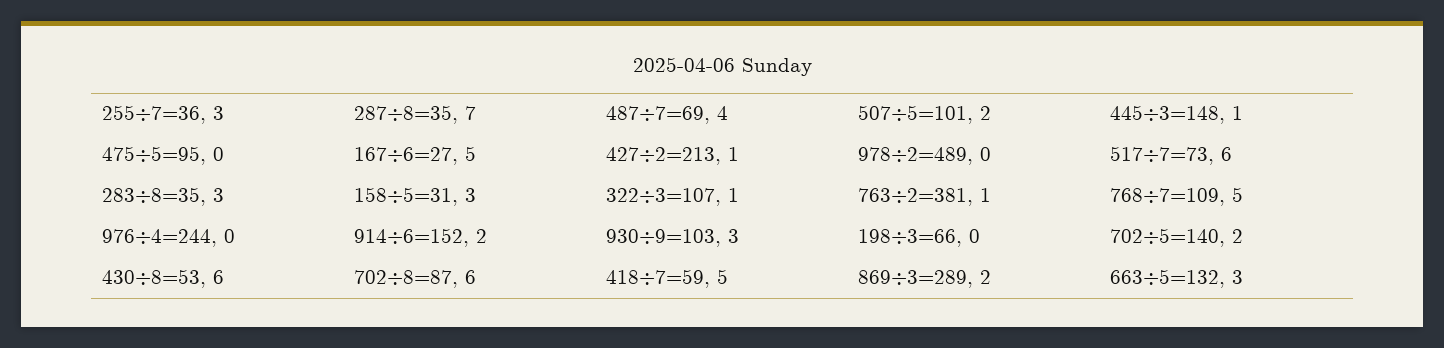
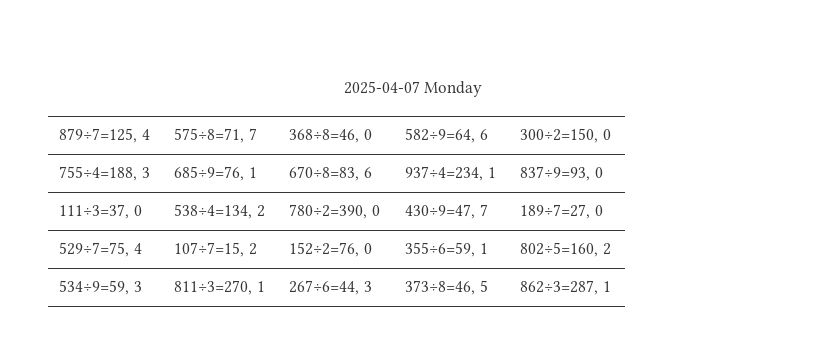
[632,57,812,76] [101,105,224,124] [353,105,476,124] [605,106,728,124] [857,105,991,124] [1109,105,1243,124] [101,146,224,165] [353,146,476,165] [605,147,739,165] [857,147,991,165] [1109,146,1232,165] [101,187,224,206] [353,187,476,206] [605,188,739,206] [857,188,991,206] [1109,187,1243,206] [101,229,235,247] [353,228,487,247] [605,229,739,247] [857,229,980,247] [1109,228,1243,247] [101,269,224,288] [353,270,476,288] [605,269,728,288] [857,270,991,288] [1109,269,1243,288] 2025-04-06 Sunday // 255÷7=36, 3 | 287÷8=35, 7 | 487÷7=69, 4 | 507÷5=101, 2 | 445÷3=148, 1 // 475÷5=95, 0 | 167÷6=27, 5 | 427÷2=213, 1 | 978÷2=489, 0 | 517÷7=73, 6 // 283÷8=35, 3 | 158÷5=31, 3 | 322÷3=107, 1 | 763÷2=381, 1 | 768÷7=109, 5 // 976÷4=244, 0 | 914÷6=152, 2 | 930÷9=103, 3 | 198÷3=66, 0 | 702÷5=140, 2 // 430÷8=53, 6 | 702÷8=87, 6 | 418÷7=59, 5 | 869÷3=289, 2 | 663÷5=132, 3 -> [343,81,483,97] [59,128,150,143] [174,128,257,143] [289,129,372,143] [405,128,488,143] [520,128,611,143] [59,166,150,181] [174,166,257,181] [289,166,372,181] [405,166,496,181] [520,166,603,181] [59,204,142,219] [174,204,265,219] [289,204,380,219] [405,204,488,219] [520,204,603,219] [59,242,142,257] [174,242,257,257] [289,242,372,257] [405,242,488,257] [520,242,611,257] [59,280,142,295] [174,280,265,295] [289,280,372,295] [405,280,488,295] [520,280,611,295] 2025-04-07 Monday // 879÷7=125, 4 | 575÷8=71, 7 | 368÷8=46, 0 | 582÷9=64, 6 | 300÷2=150, 0 // 755÷4=188, 3 | 685÷9=76, 1 | 670÷8=83, 6 | 937÷4=234, 1 | 837÷9=93, 0 // 111÷3=37, 0 | 538÷4=134, 2 | 780÷2=390, 0 | 430÷9=47, 7 | 189÷7=27, 0 // 529÷7=75, 4 | 107÷7=15, 2 | 152÷2=76, 0 | 355÷6=59, 1 | 802÷5=160, 2 // 534÷9=59, 3 | 811÷3=270, 1 | 267÷6=44, 3 | 373÷8=46, 5 | 862÷3=287, 1

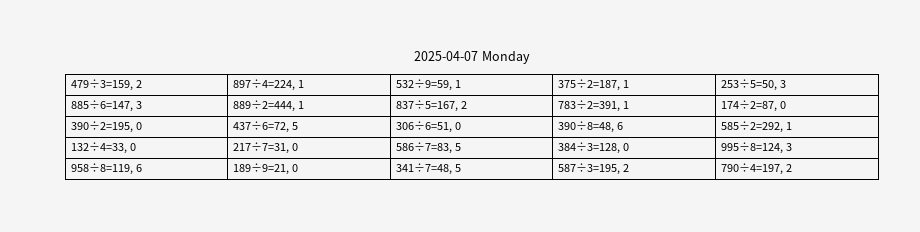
[59,128,150,143] [174,128,257,143] [289,129,372,143] [405,128,488,143] [520,128,611,143] [59,166,150,181] [174,166,257,181] [289,166,372,181] [405,166,496,181] [520,166,603,181] [59,204,142,219] [174,204,265,219] [289,204,380,219] [405,204,488,219] [520,204,603,219] [59,242,142,257] [174,242,257,257] [289,242,372,257] [405,242,488,257] [520,242,611,257] [59,280,142,295] [174,280,265,295] [289,280,372,295] [405,280,488,295] [520,280,611,295] 879÷7=125, 4 | 575÷8=71, 7 | 368÷8=46, 0 | 582÷9=64, 6 | 300÷2=150, 0 // 755÷4=188, 3 | 685÷9=76, 1 | 670÷8=83, 6 | 937÷4=234, 1 | 837÷9=93, 0 // 111÷3=37, 0 | 538÷4=134, 2 | 780÷2=390, 0 | 430÷9=47, 7 | 189÷7=27, 0 // 529÷7=75, 4 | 107÷7=15, 2 | 152÷2=76, 0 | 355÷6=59, 1 | 802÷5=160, 2 // 534÷9=59, 3 | 811÷3=270, 1 | 267÷6=44, 3 | 373÷8=46, 5 | 862÷3=287, 1 -> [71,79,143,91] [233,79,305,91] [396,79,462,91] [558,79,630,91] [721,79,787,91] [71,100,143,112] [233,100,305,112] [396,100,468,112] [558,100,630,112] [721,100,787,112] [71,121,143,133] [233,121,299,133] [396,121,462,133] [558,121,624,133] [721,121,793,133] [71,142,137,154] [233,142,299,154] [396,142,462,154] [558,142,630,154] [721,142,793,154] [71,163,143,175] [233,163,299,175] [396,163,462,175] [558,163,630,175] [721,163,793,175] 479÷3=159, 2 | 897÷4=224, 1 | 532÷9=59, 1 | 375÷2=187, 1 | 253÷5=50, 3 // 885÷6=147, 3 | 889÷2=444, 1 | 837÷5=167, 2 | 783÷2=391, 1 | 174÷2=87, 0 // 390÷2=195, 0 | 437÷6=72, 5 | 306÷6=51, 0 | 390÷8=48, 6 | 585÷2=292, 1 // 132÷4=33, 0 | 217÷7=31, 0 | 586÷7=83, 5 | 384÷3=128, 0 | 995÷8=124, 3 // 958÷8=119, 6 | 189÷9=21, 0 | 341÷7=48, 5 | 587÷3=195, 2 | 790÷4=197, 2

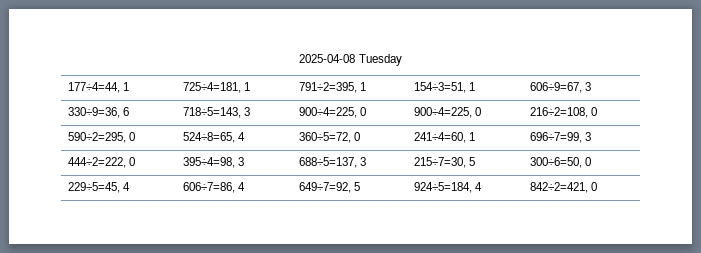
[414,51,530,64] [71,79,143,91] [233,79,305,91] [396,79,462,91] [558,79,630,91] [721,79,787,91] [71,100,143,112] [233,100,305,112] [396,100,468,112] [558,100,630,112] [721,100,787,112] [71,121,143,133] [233,121,299,133] [396,121,462,133] [558,121,624,133] [721,121,793,133] [71,142,137,154] [233,142,299,154] [396,142,462,154] [558,142,630,154] [721,142,793,154] [71,163,143,175] [233,163,299,175] [396,163,462,175] [558,163,630,175] [721,163,793,175] 2025-04-07 Monday // 479÷3=159, 2 | 897÷4=224, 1 | 532÷9=59, 1 | 375÷2=187, 1 | 253÷5=50, 3 // 885÷6=147, 3 | 889÷2=444, 1 | 837÷5=167, 2 | 783÷2=391, 1 | 174÷2=87, 0 // 390÷2=195, 0 | 437÷6=72, 5 | 306÷6=51, 0 | 390÷8=48, 6 | 585÷2=292, 1 // 132÷4=33, 0 | 217÷7=31, 0 | 586÷7=83, 5 | 384÷3=128, 0 | 995÷8=124, 3 // 958÷8=119, 6 | 189÷9=21, 0 | 341÷7=48, 5 | 587÷3=195, 2 | 790÷4=197, 2 -> [299,54,402,66] [68,82,130,93] [183,82,251,93] [299,82,367,93] [414,82,476,93] [530,82,592,93] [68,107,130,118] [183,107,251,118] [299,107,367,118] [414,107,482,118] [530,107,598,118] [68,132,136,143] [183,132,246,143] [299,132,361,143] [414,132,476,143] [530,132,592,143] [68,157,136,168] [183,157,245,168] [299,157,367,168] [414,157,476,168] [530,157,592,168] [68,182,131,193] [183,182,246,193] [299,182,361,193] [414,182,483,193] [530,182,598,193] 2025-04-08 Tuesday // 177÷4=44, 1 | 725÷4=181, 1 | 791÷2=395, 1 | 154÷3=51, 1 | 606÷9=67, 3 // 330÷9=36, 6 | 718÷5=143, 3 | 900÷4=225, 0 | 900÷4=225, 0 | 216÷2=108, 0 // 590÷2=295, 0 | 524÷8=65, 4 | 360÷5=72, 0 | 241÷4=60, 1 | 696÷7=99, 3 // 444÷2=222, 0 | 395÷4=98, 3 | 688÷5=137, 3 | 215÷7=30, 5 | 300÷6=50, 0 // 229÷5=45, 4 | 606÷7=86, 4 | 649÷7=92, 5 | 924÷5=184, 4 | 842÷2=421, 0

